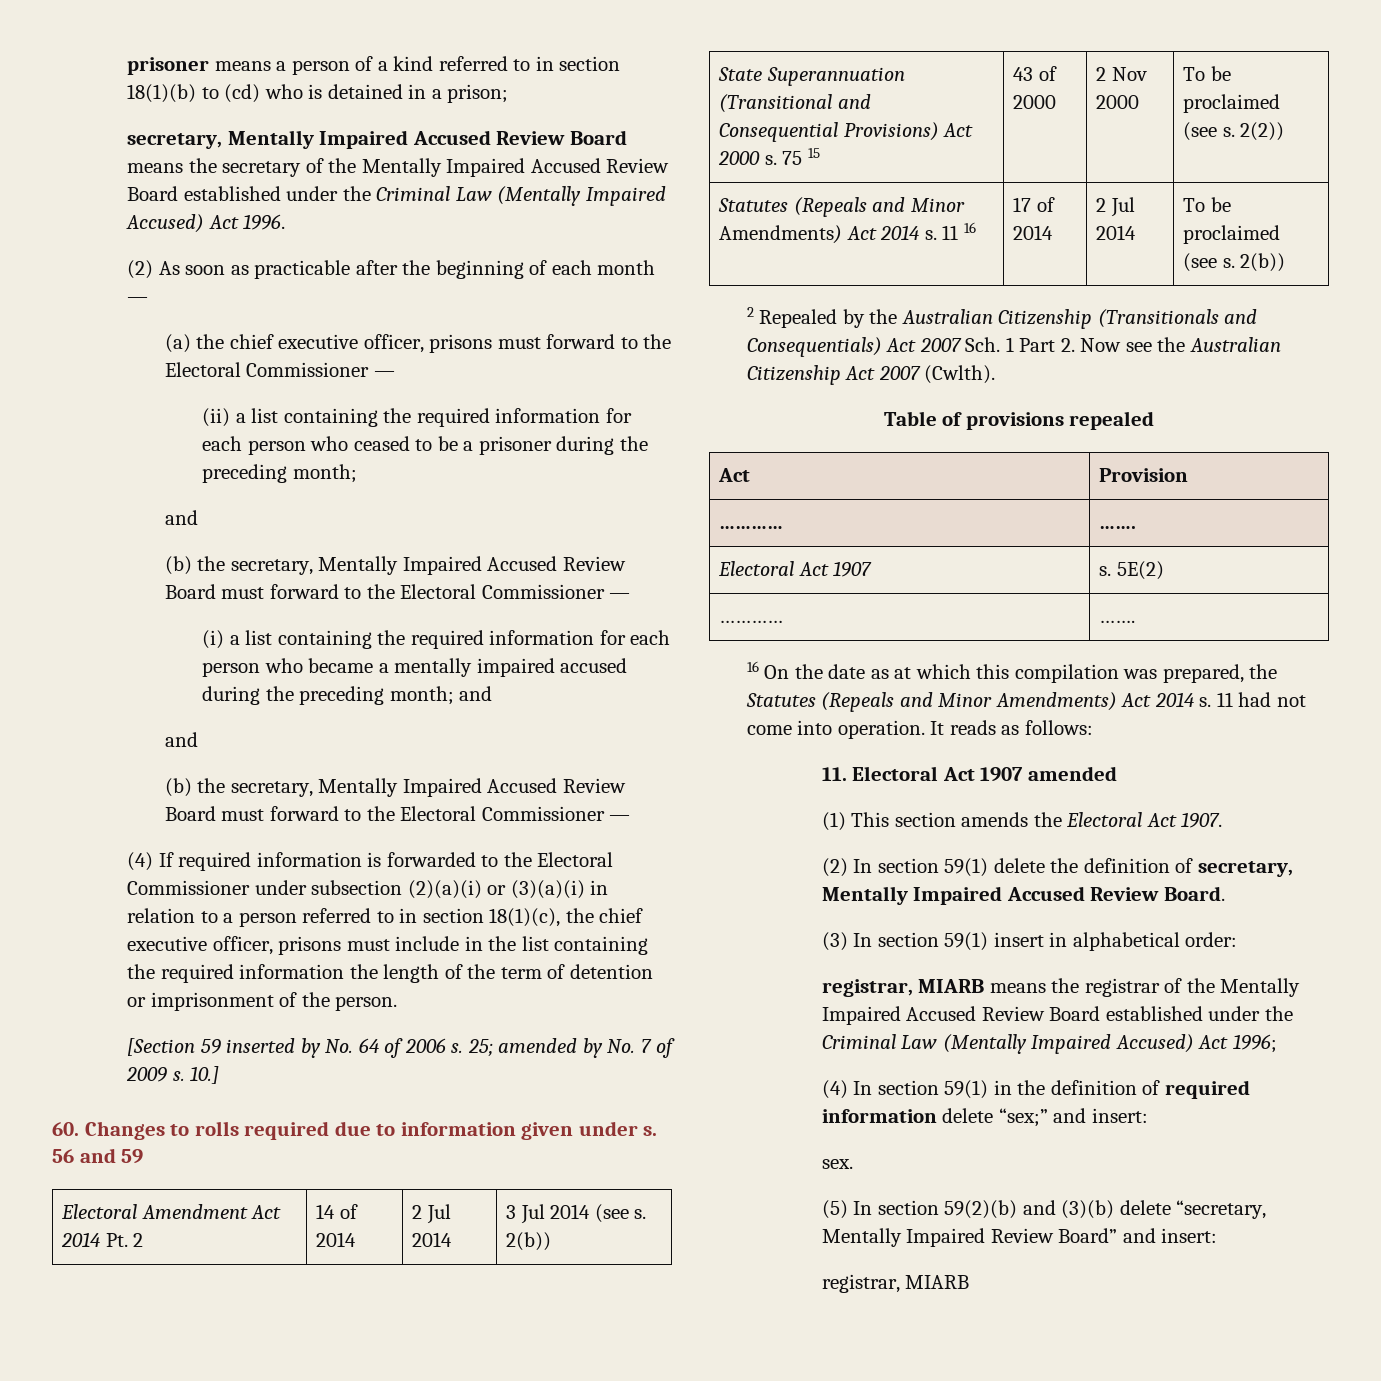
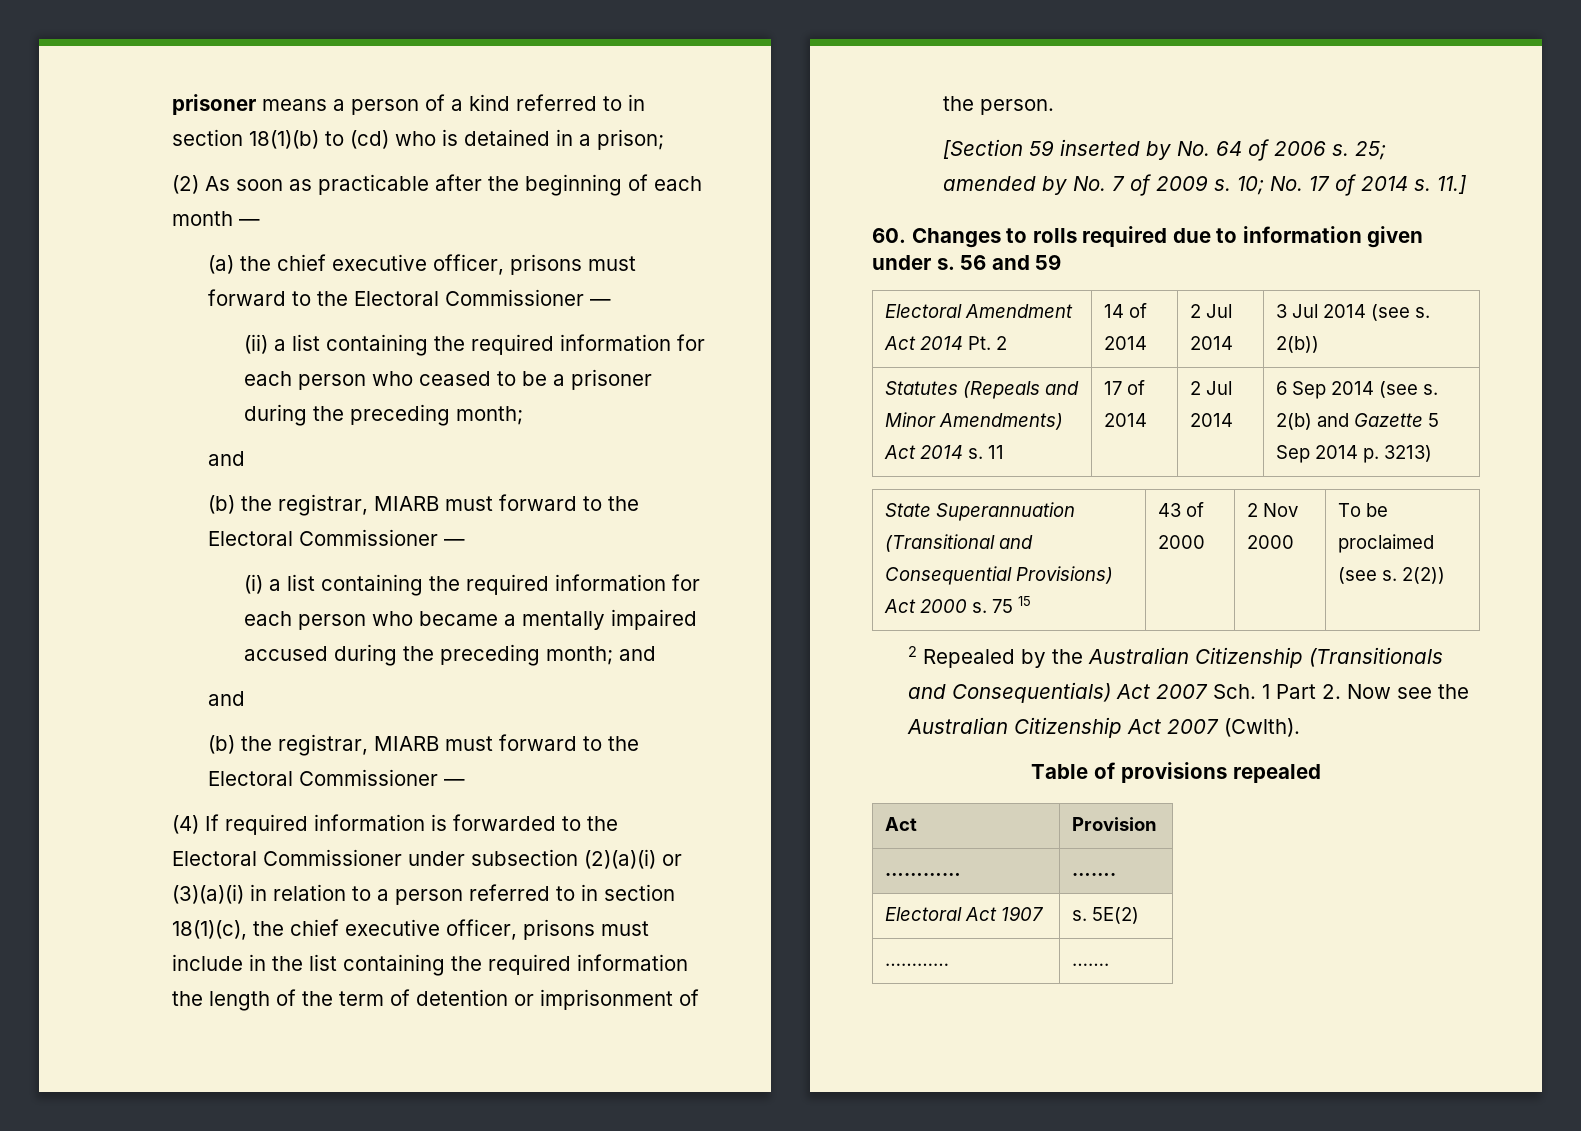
[127,130,627,149] [127,158,670,177] [127,186,666,206] [126,214,286,233] // secretary, Mentally Impaired Accused Review Board means the secretary of the Mentally Impaired Accused Review Board established under the Criminal Law (Mentally Impaired Accused) Act 1996. -> (665, 139) none
[230,556,626,575] [164,584,216,599] secretary, Mentally Impaired Accused Review Board -> [277,494,439,516] registrar, MIARB
[230,778,626,797] [164,806,216,821] secretary, Mentally Impaired Accused Review Board -> [277,734,439,756] registrar, MIARB
[190,1066,220,1084] 10.] -> [1237,174,1467,196] 10; No. 17 of 2014 s. 11.]
(551, 1241) none -> [885,381,1080,399] [885,412,1064,430] [884,445,1005,459] [1104,380,1146,395] [1104,413,1148,427] [1190,381,1233,395] [1190,413,1234,427] [1276,381,1439,399] [1276,413,1440,430] [1276,445,1433,463] // Statutes (Repeals and Minor Amendments) Act 2014 s. 11 | 17 of 2014 | 2 Jul 2014 | 6 Sep 2014 (see s. 2(b) and Gazette 5 Sep 2014 p. 3213)
[717,197,965,217] [718,222,976,244] [1012,197,1055,212] [1012,225,1053,240] [1095,197,1135,217] [1095,225,1136,240] [1182,197,1231,212] [1182,225,1280,244] [1182,253,1286,272] // Statutes (Repeals and Minor Amendments) Act 2014 s. 11 16 | 17 of 2014 | 2 Jul 2014 | To be proclaimed (see s. 2(b)) -> (1446, 575) none
[746,661,1278,683] [745,692,1306,712] [746,720,1093,739] [821,766,1117,782] [821,812,1223,831] [821,858,1293,877] [821,886,1225,905] [821,932,1238,951] [821,978,1301,997] [821,1006,1293,1025] [821,1034,1277,1054] [821,1080,1250,1099] [821,1108,1148,1127] [821,1159,853,1169] [821,1200,1267,1219] [821,1228,1218,1247] [821,1274,970,1293] // 16 On the date as at which this compilation was prepared, the Statutes (Repeals and Minor Amendments) Act 2014 s. 11 had not come into operation. It reads as follows: // 11. Electoral Act 1907 amended // (1) This section amends the Electoral Act 1907. // (2) In section 59(1) delete the definition of secretary, Mentally Impaired Accused Review Board. // (3) In section 59(1) insert in alphabetical order: // registrar, MIARB means the registrar of the Mentally Impaired Accused Review Board established under the Criminal Law (Mentally Impaired Accused) Act 1996; // (4) In section 59(1) in the definition of required information delete “sex;” and insert: // sex. // (5) In section 59(2)(b) and (3)(b) delete “secretary, Mentally Impaired Review Board” and insert: // registrar, MIARB -> (1110, 964) none

